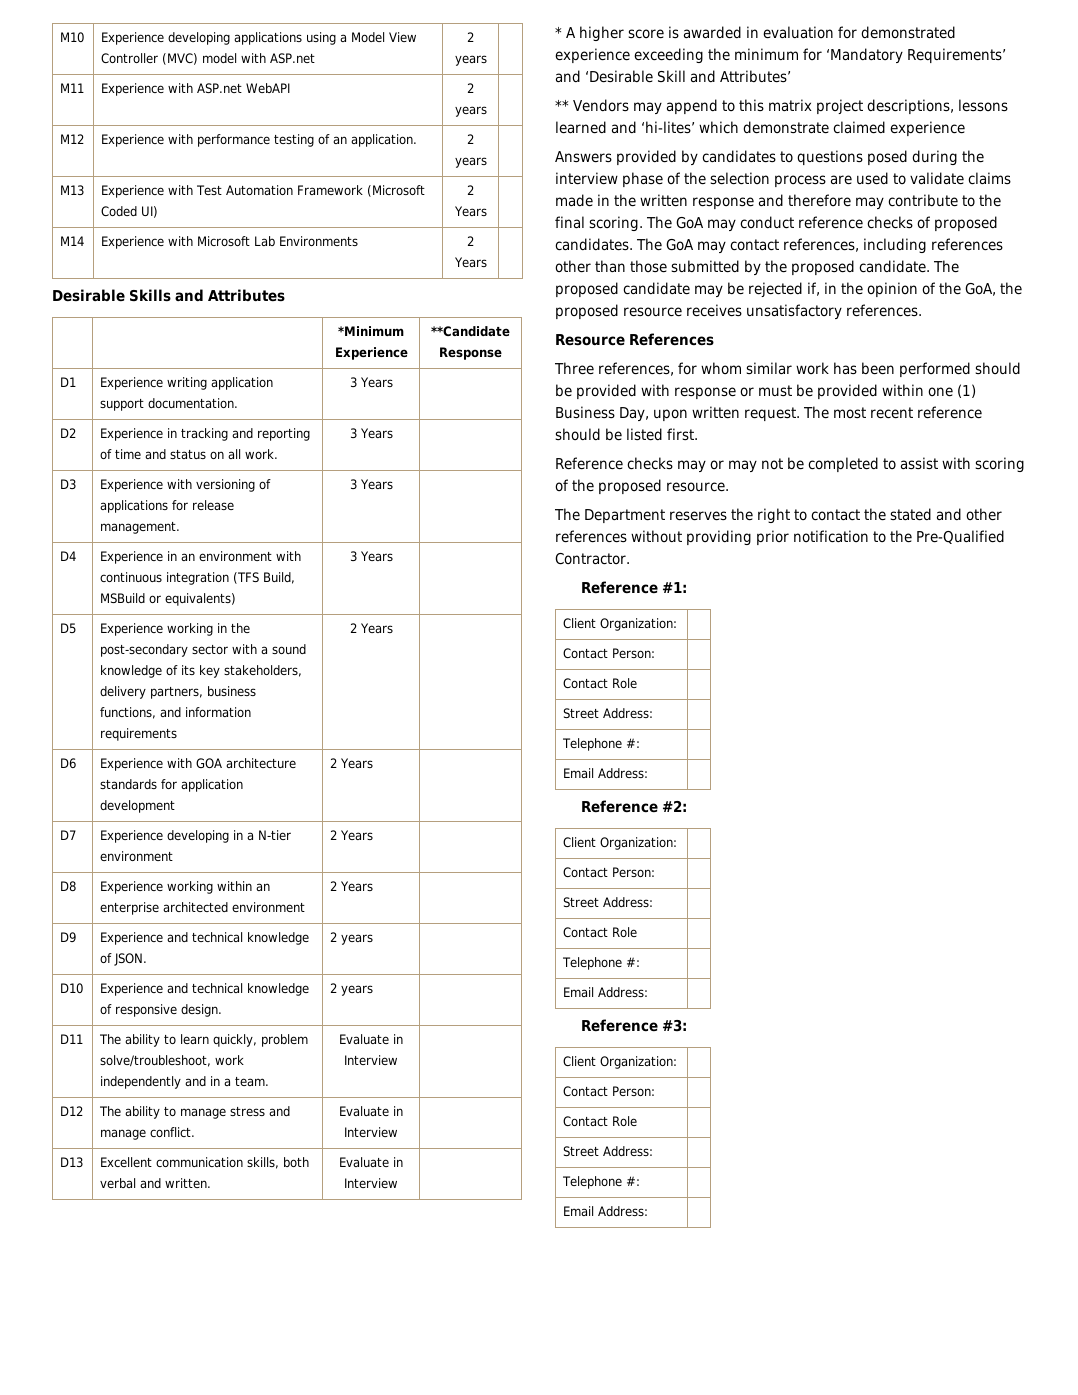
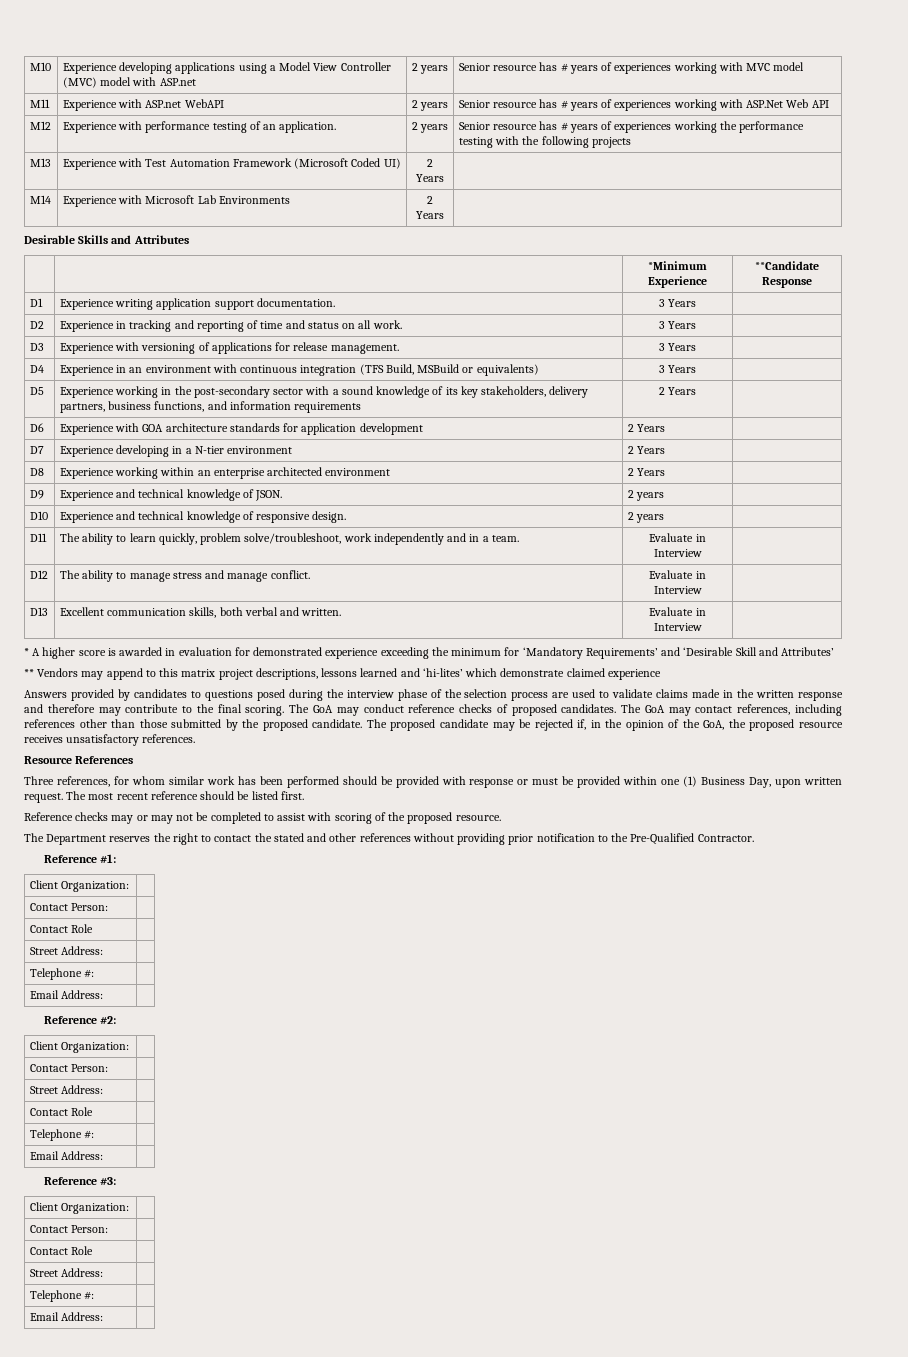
(487, 60) none -> [458,62,805,74] Senior resource has # years of experiences working with MVC model
(487, 111) none -> [458,99,829,111] Senior resource has # years of experiences working with ASP.Net Web API
(487, 162) none -> [458,121,805,133] [458,136,631,148] Senior resource has # years of experiences working the performance testing with the following projects

